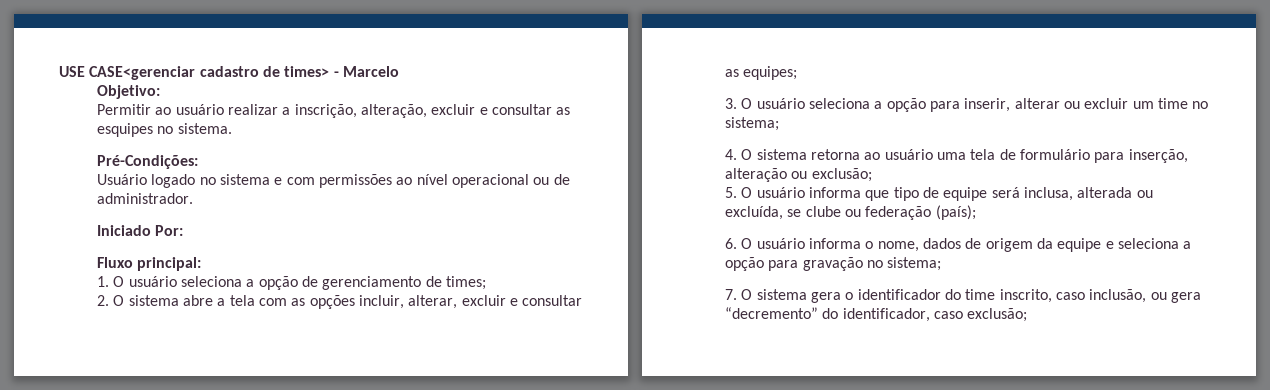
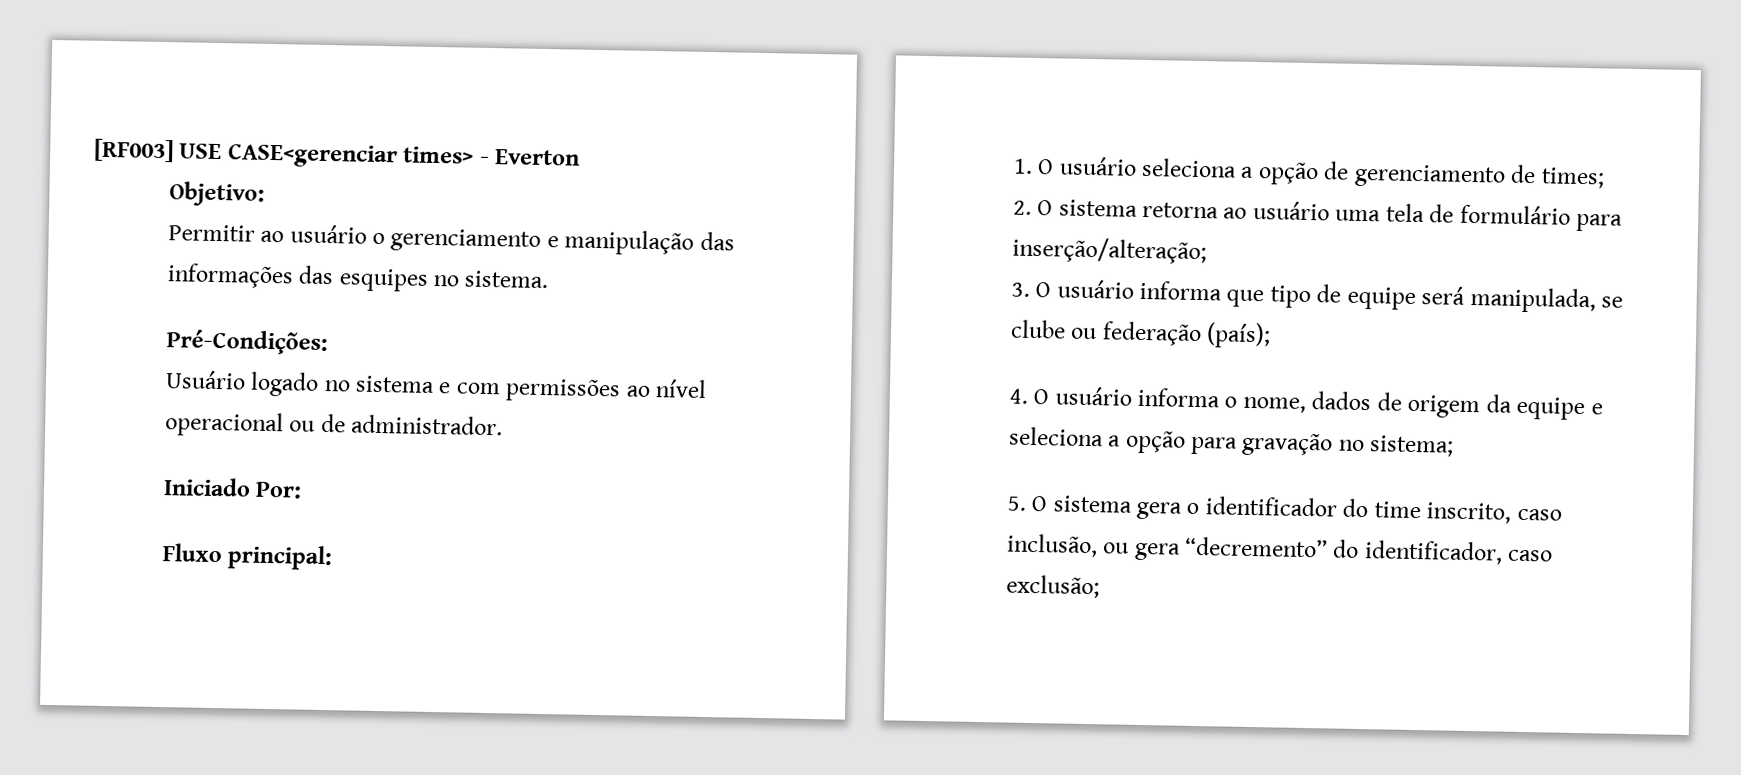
(59, 71) none -> [94,138,174,163] [RF003]
[199,66,280,77] cadastro de -> (398, 156) none
[342,66,399,77] Marcelo -> [495,149,581,166] Everton
[228,104,571,118] realizar a inscrição, alteração, excluir e consultar as -> [372,228,735,256] [166,263,335,289] o gerenciamento e manipulação das informações das
[183,295,583,309] [725,66,798,80] [725,98,1209,112] [725,117,780,131] [725,149,807,160] abre a tela com as opções incluir, alterar, excluir e consultar as equipes; // 3. O usuário seleciona a opção para inserir, alterar ou excluir um time no sistema; // 4. O sistema -> (1138, 208) none
[1128,149,1188,163] [725,168,872,182] [725,187,738,198] inserção, alteração ou exclusão; // 5. -> [1011,236,1207,265] [1010,282,1030,297] inserção/alteração; // 3.
[1023,187,1153,201] [725,206,784,220] inclusa, alterada ou excluída, -> [1469,286,1596,314] manipulada,
[725,238,738,249] 6. -> [1008,388,1029,404] 4.
[725,289,738,300] 7. -> [1006,496,1027,511] 5.

